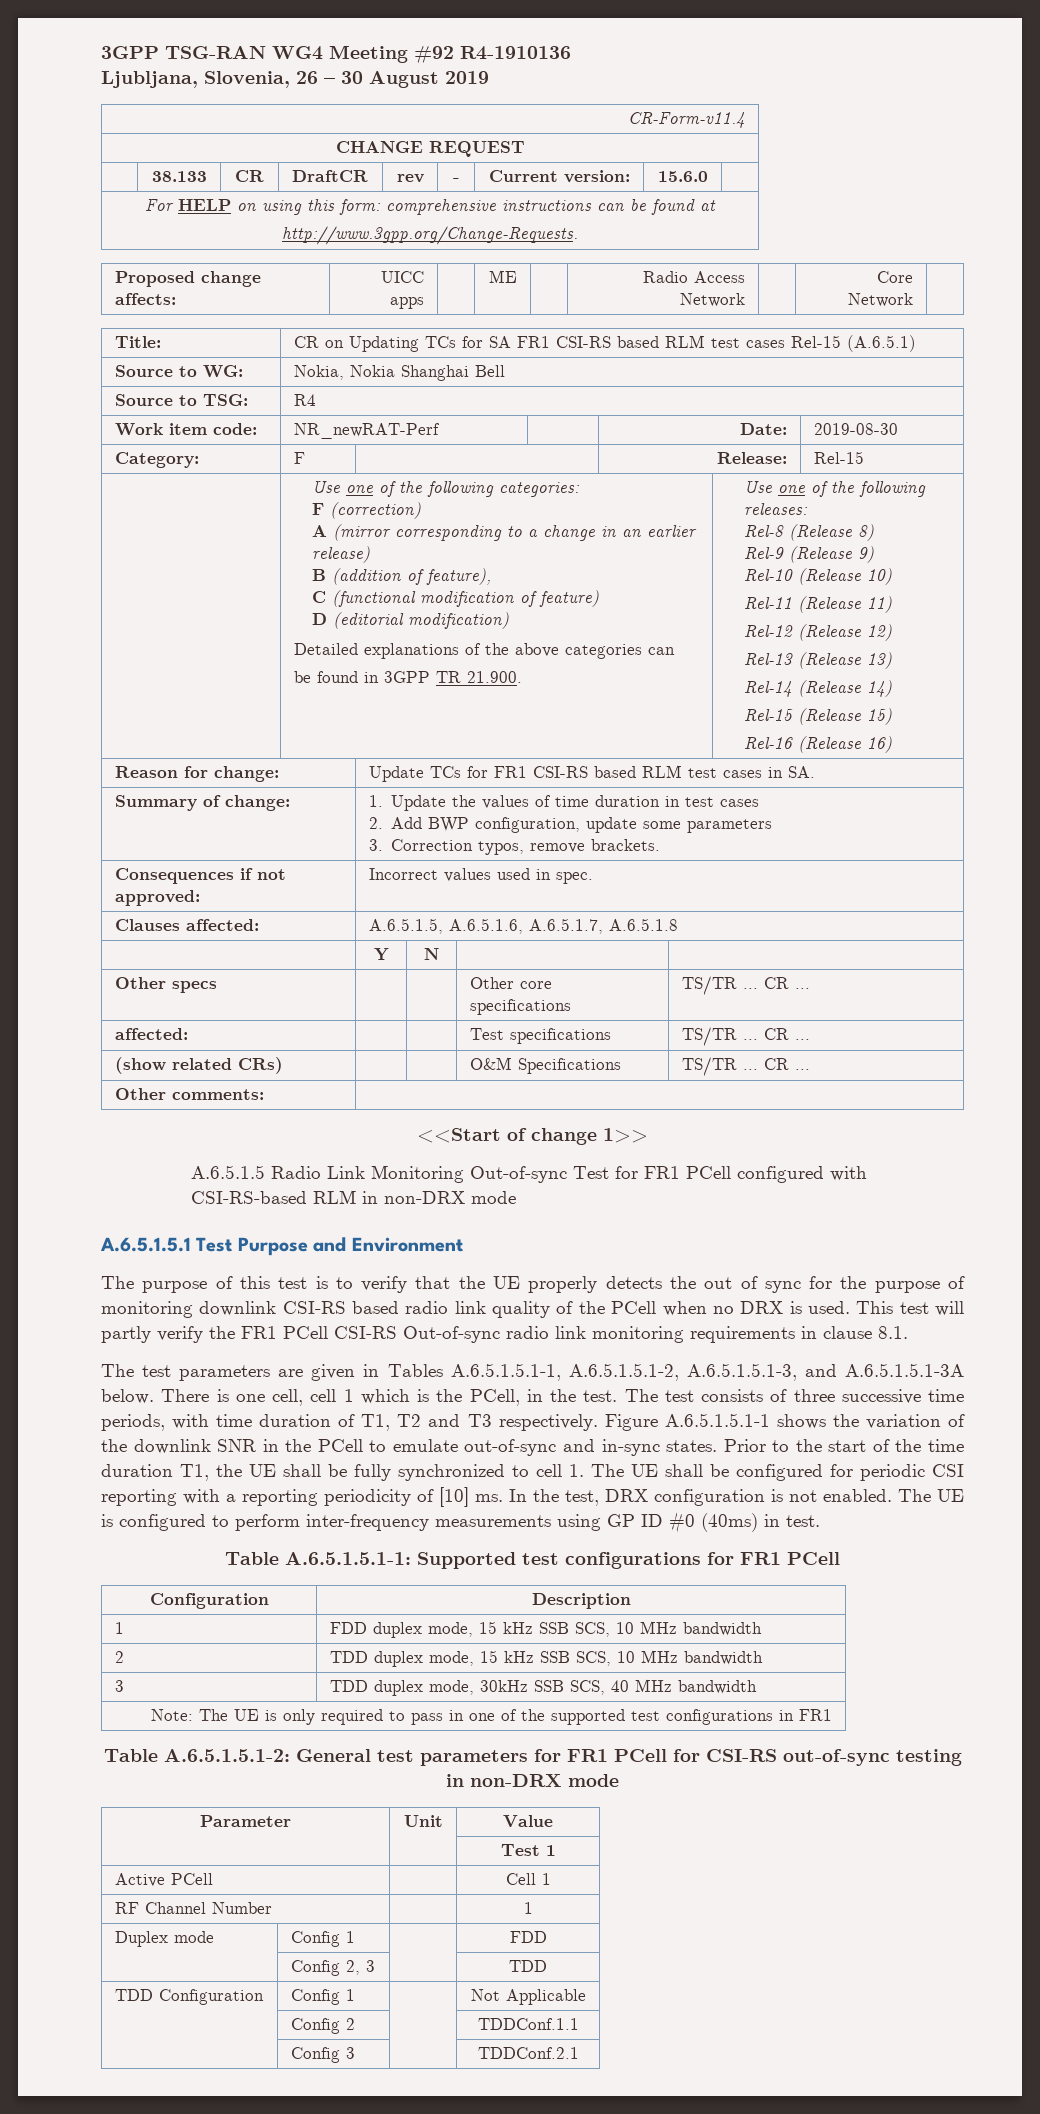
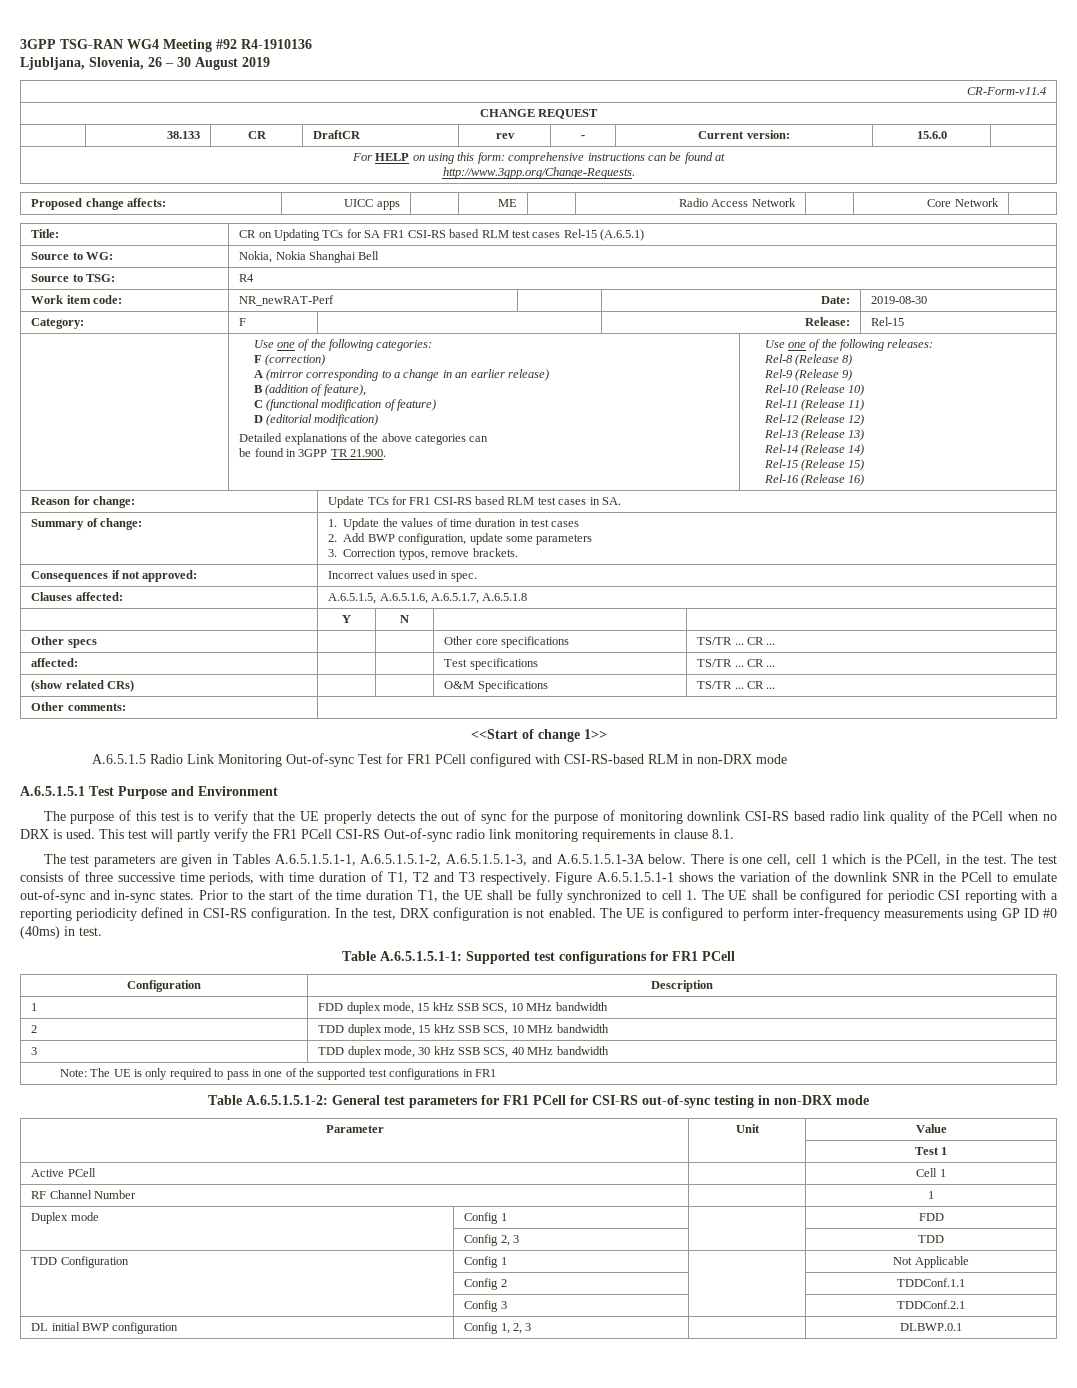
[417,1487,503,1507] of [10] ms. -> [141,907,331,921] defined in CSI-RS configuration.
[479,1680,528,1692] 30kHz -> [418,1046,455,1055] 30 kHz
(579, 2053) none -> [31,1322,179,1334] [464,1322,532,1334] [900,1323,962,1331] // DL initial BWP configuration | Config 1, 2, 3 | | DLBWP.0.1

